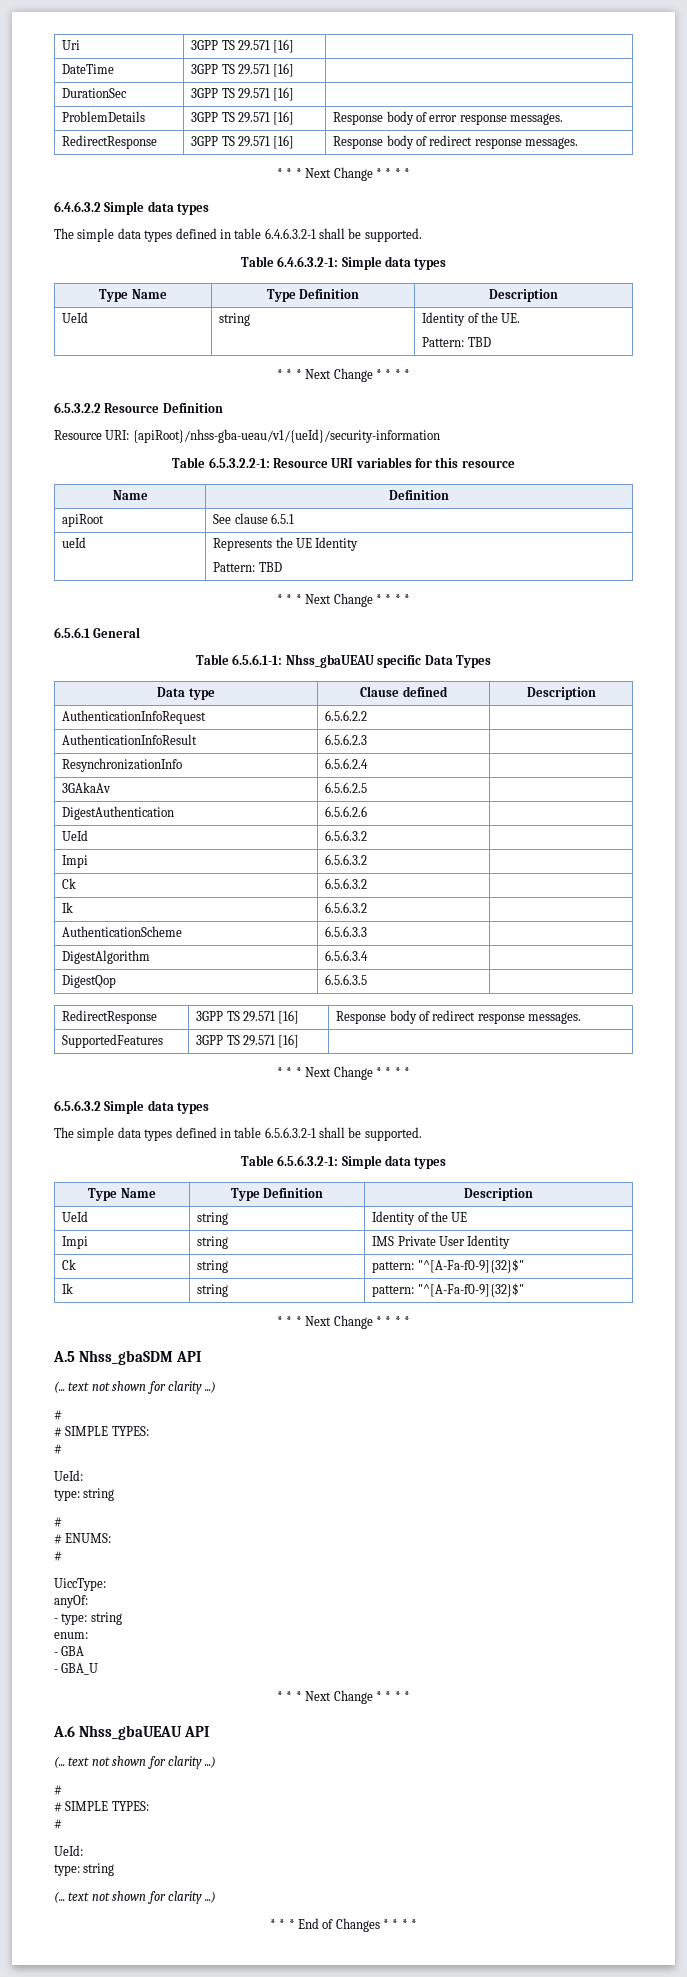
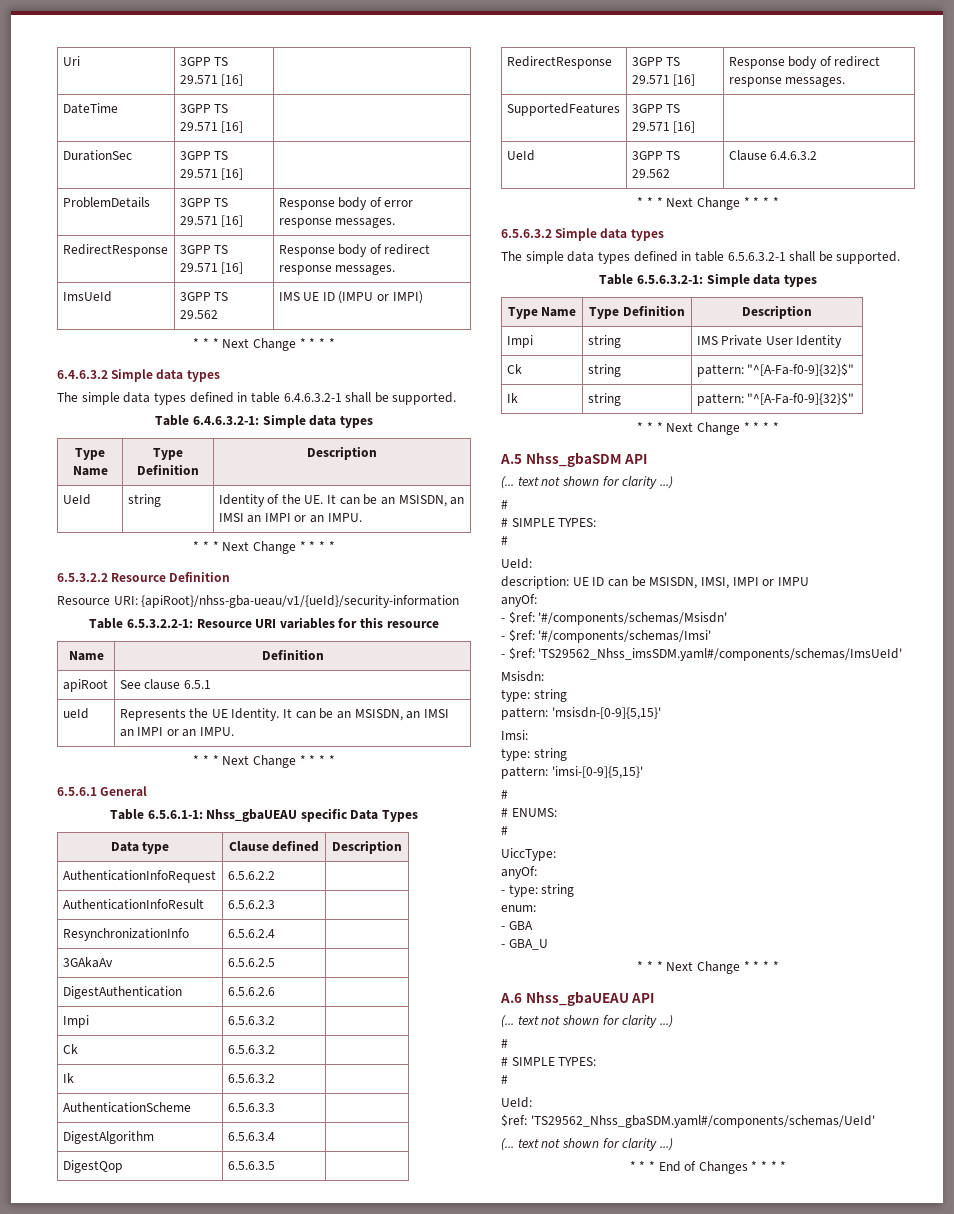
(579, 143) none -> [62,291,112,302] [179,292,229,301] [179,310,218,319] [278,291,423,304] // ImsUeId | 3GPP TS 29.562 | IMS UE ID (IMPU or IMPI)
[422,337,491,347] // Pattern: TBD -> [327,494,465,507] [218,513,362,523] It can be an MSISDN, an IMSI an IMPI or an IMPU.
[315,537,359,551] [213,562,282,572] Identity // Pattern: TBD -> [231,708,449,721] [119,727,235,737] Identity. It can be an MSISDN, an IMSI an IMPI or an IMPU.
[62,830,89,841] [325,830,368,841] // UeId | 6.5.6.3.2 | -> (275, 991) none
(300, 1041) none -> [506,150,535,161] [631,151,681,160] [631,169,670,178] [728,150,818,161] // UeId | 3GPP TS 29.562 | Clause 6.4.6.3.2
[62,1211,89,1222] [197,1212,229,1225] [372,1211,468,1225] // UeId | string | Identity of the UE -> (812, 312) none
[54,1488,115,1501] type: string -> [501,576,809,589] [501,594,537,607] [501,611,728,625] [501,629,712,643] [501,647,903,661] [501,671,544,682] [501,689,567,702] [501,707,661,720] [501,730,528,740] [501,748,567,761] [501,766,643,779] description: UE ID can be MSISDN, IMSI, IMPI or IMPU // anyOf: // - $ref: '#/components/schemas/Msisdn' // - $ref: '#/components/schemas/Imsi' // - $ref: 'TS29562_Nhss_imsSDM.yaml#/components/schemas/ImsUeId' // Msisdn: // type: string // pattern: 'msisdn-[0-9]{5,15}' // Imsi: // type: string // pattern: 'imsi-[0-9]{5,15}'
[54,1863,115,1876] type: string -> [501,1114,875,1128] $ref: 'TS29562_Nhss_gbaSDM.yaml#/components/schemas/UeId'

